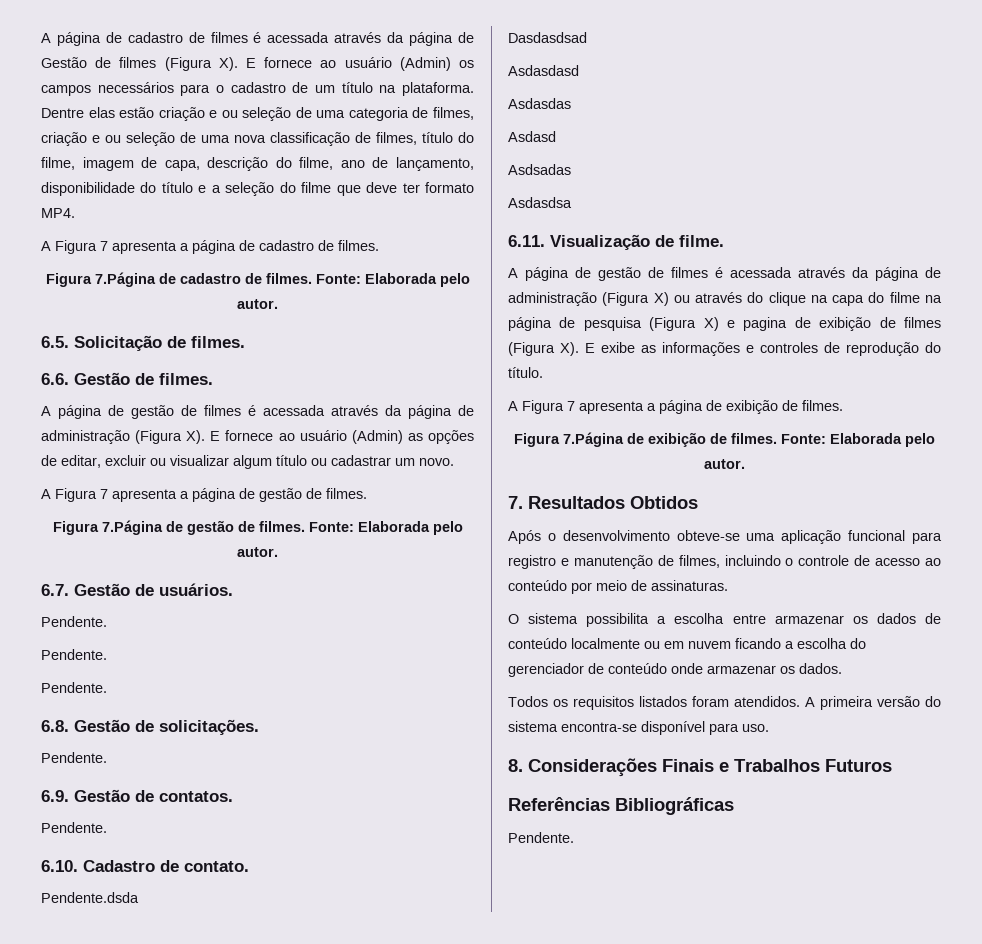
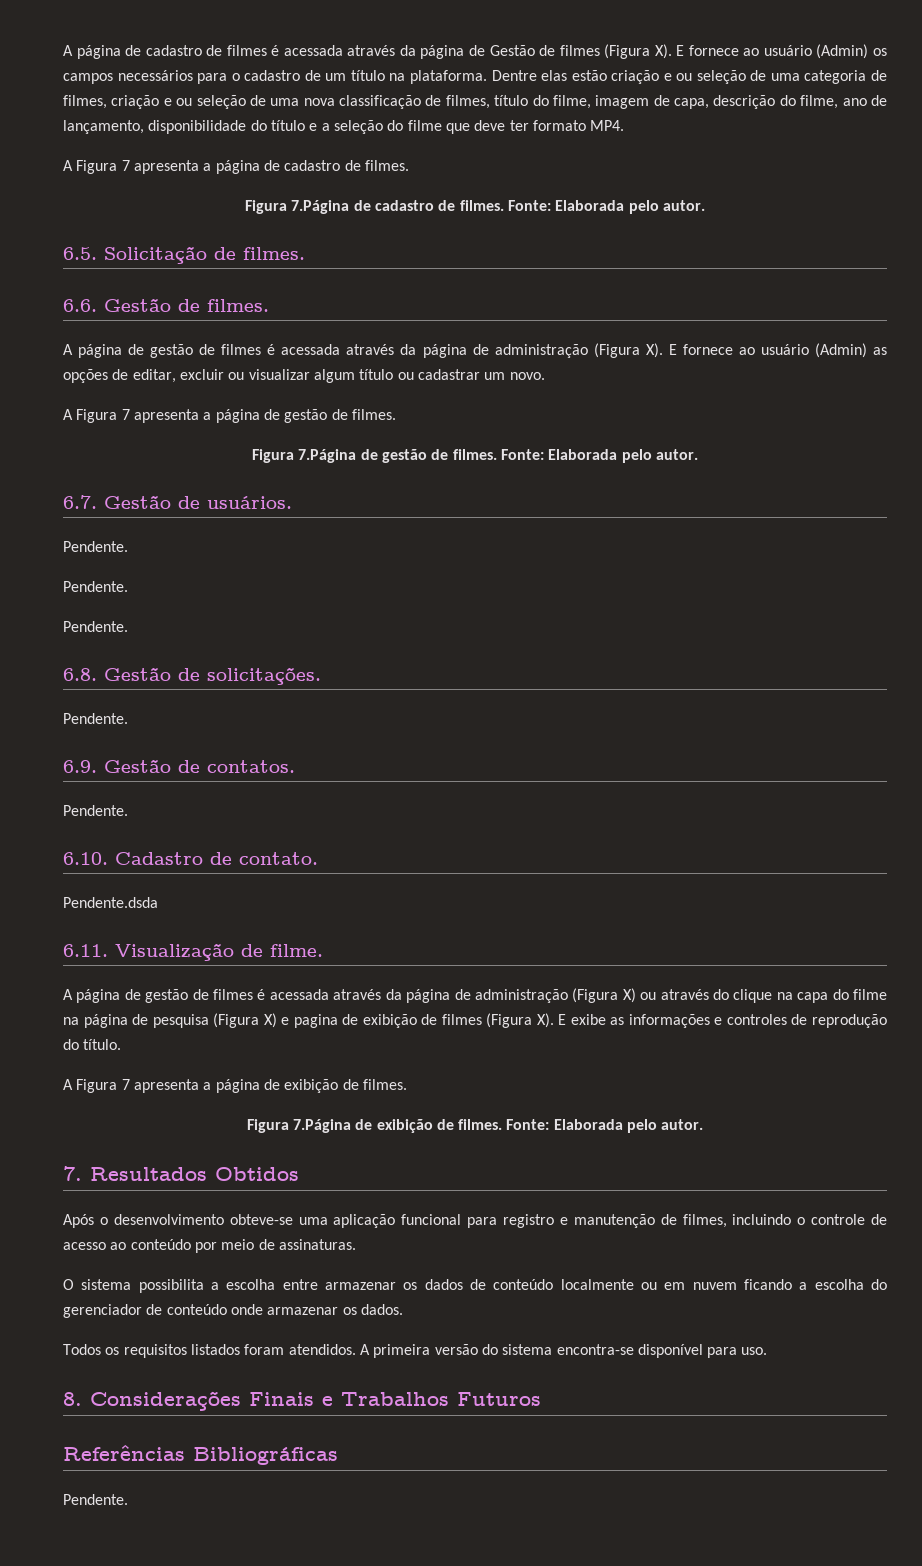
[508,32,587,43] [508,65,579,76] [508,98,571,109] [508,131,556,142] [508,164,571,175] [508,197,572,208] // Dasdasdsad // Asdasdasd // Asdasdas // Asdasd // Asdsadas // Asdasdsa -> (158, 902) none

